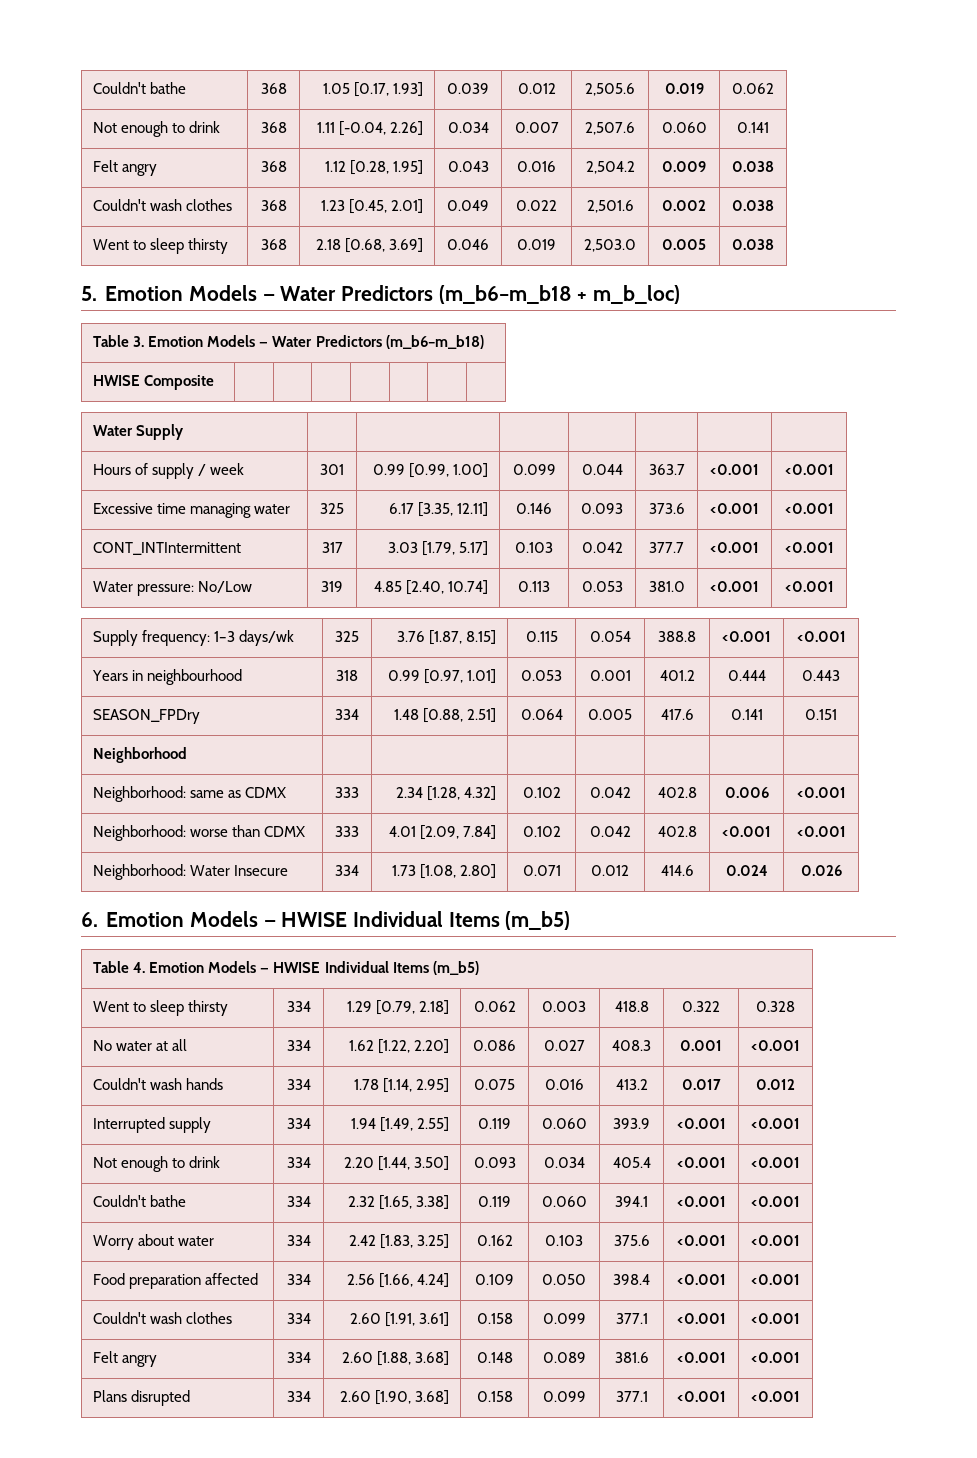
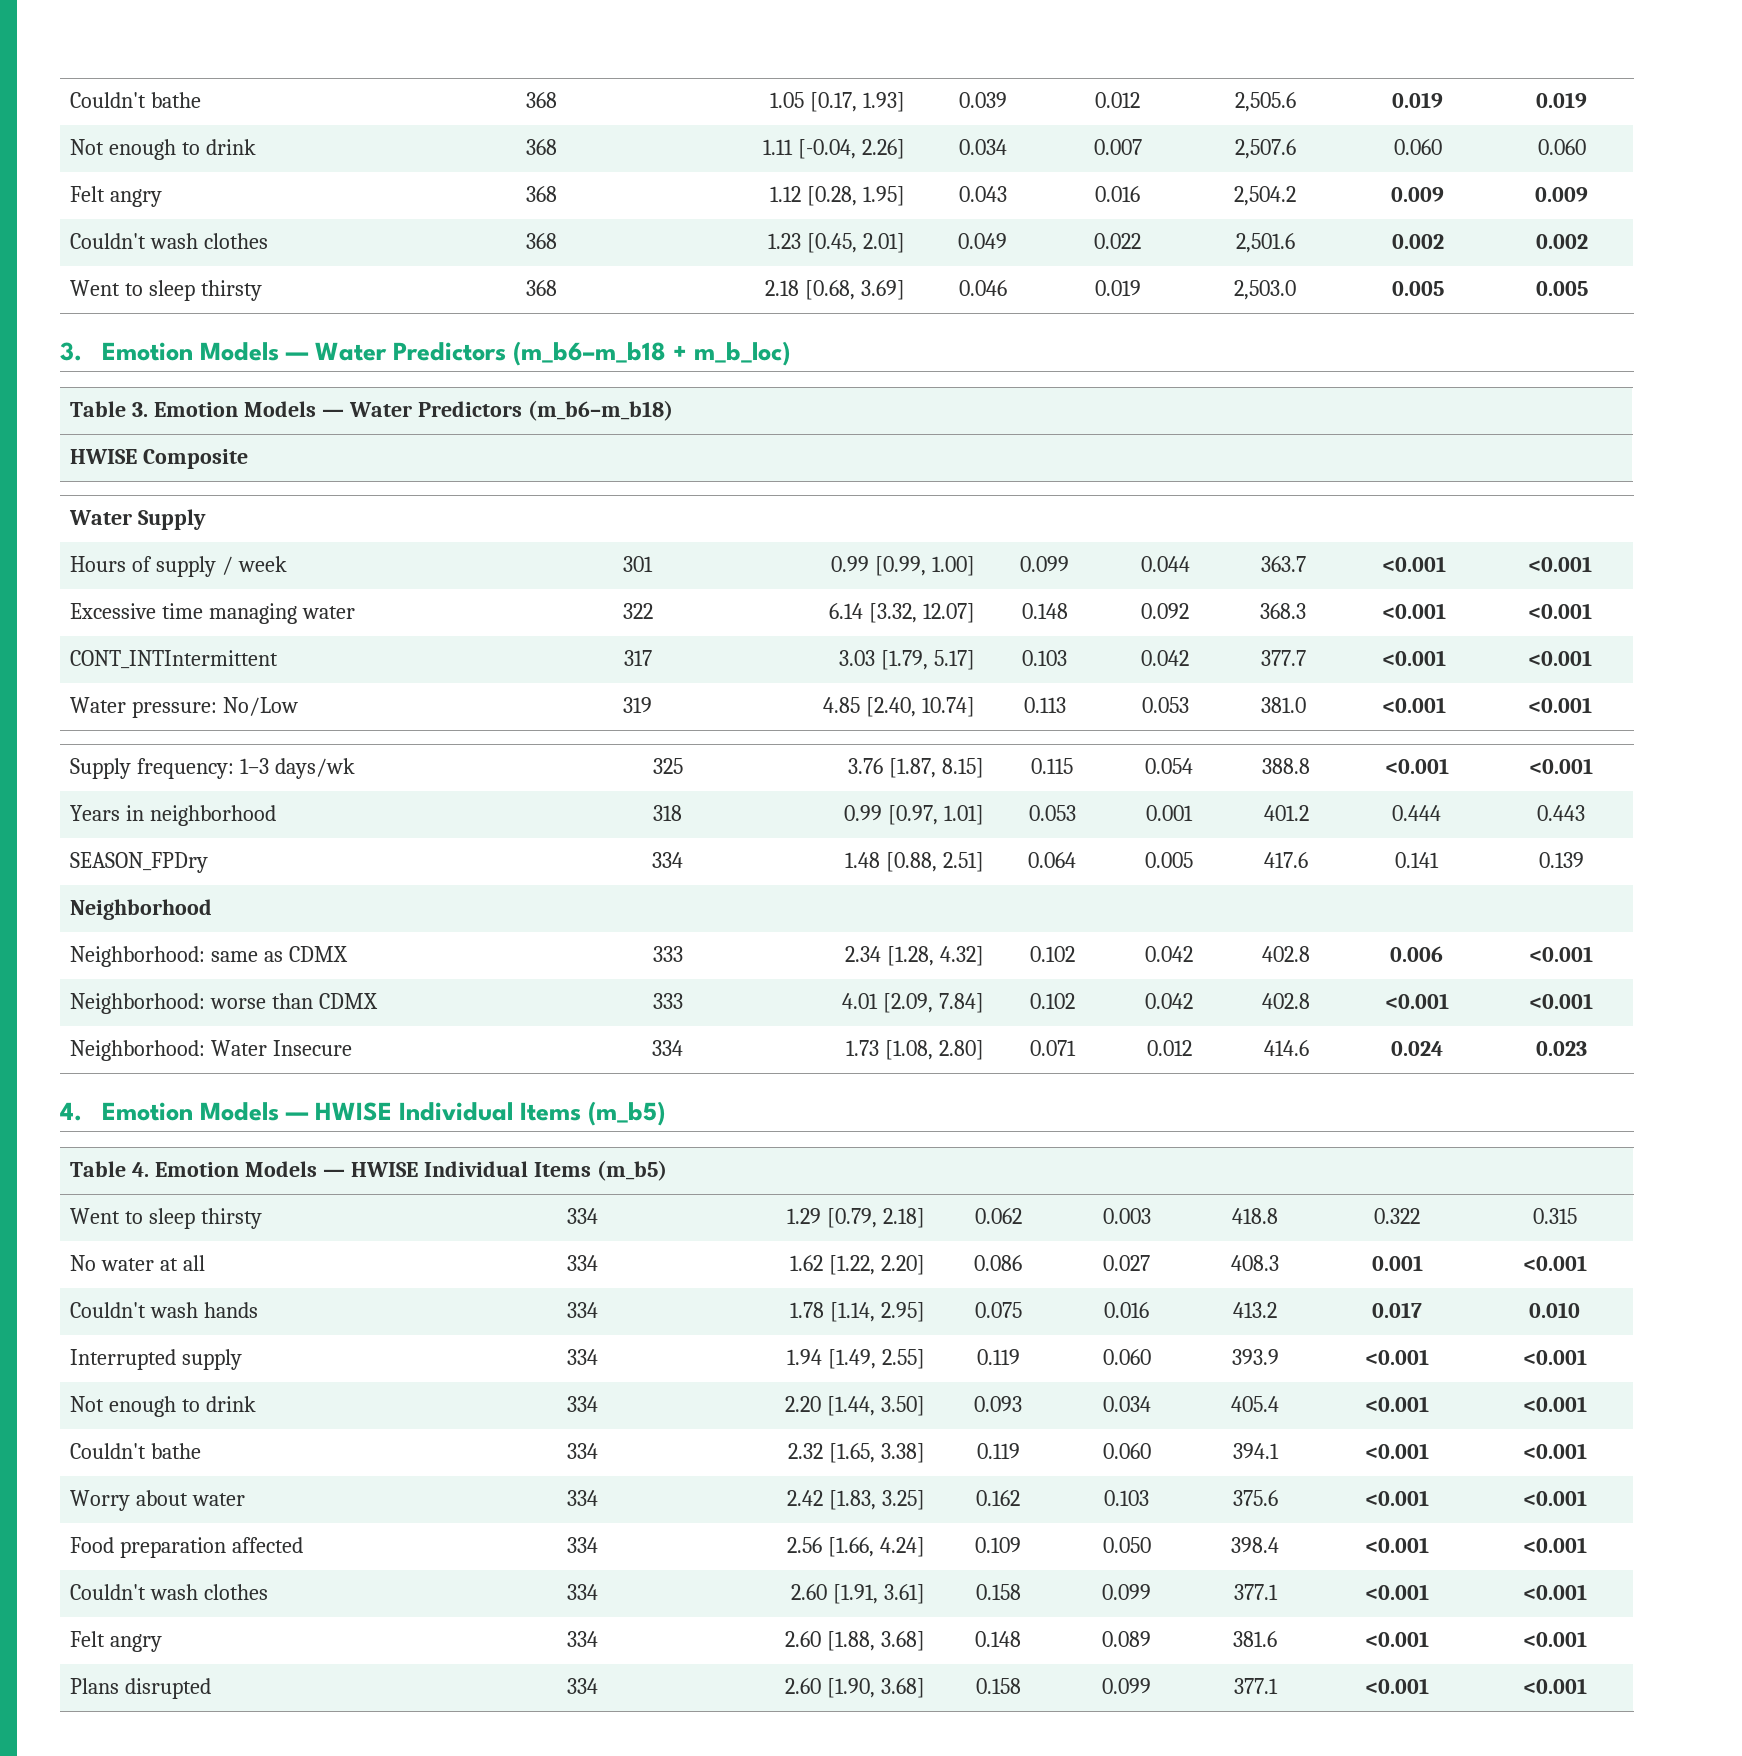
[732,83,774,94] 0.062 -> [1536,92,1587,108] 0.019
[737,122,769,133] 0.141 -> [1537,139,1586,155] 0.060
[732,161,774,172] 0.038 -> [1535,187,1588,202] 0.009
[732,200,774,211] 0.038 -> [1535,234,1588,249] 0.002
[732,239,774,250] [81,286,97,301] 0.038 // 5. -> [1535,281,1588,296] [60,342,82,361] 0.005 // 3.
[320,503,344,514] [388,502,488,517] [516,503,552,514] [581,503,623,514] [648,503,685,514] 325 | 6.17 [3.35, 12.11] | 0.146 | 0.093 | 373.6 -> [622,603,653,619] [828,603,975,623] [1021,603,1068,619] [1141,603,1189,619] [1260,603,1306,619] 322 | 6.14 [3.32, 12.07] | 0.148 | 0.092 | 368.3
[147,669,243,685] neighbourhood -> [150,805,277,826] neighborhood
[805,709,837,720] 0.151 -> [1538,852,1584,868] 0.139
[800,865,842,876] [81,912,98,927] 0.026 // 6. -> [1535,1041,1587,1056] [60,1102,82,1121] 0.023 // 4.
[756,1001,795,1012] 0.328 -> [1532,1208,1577,1224] 0.315
[756,1079,795,1090] 0.012 -> [1529,1302,1580,1318] 0.010

